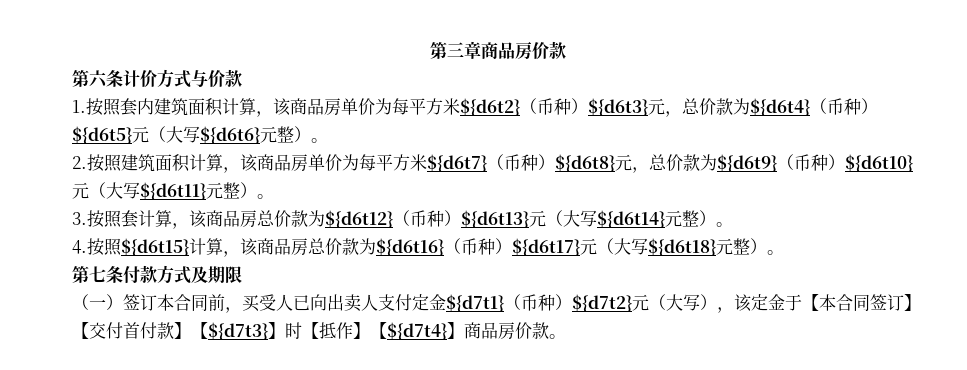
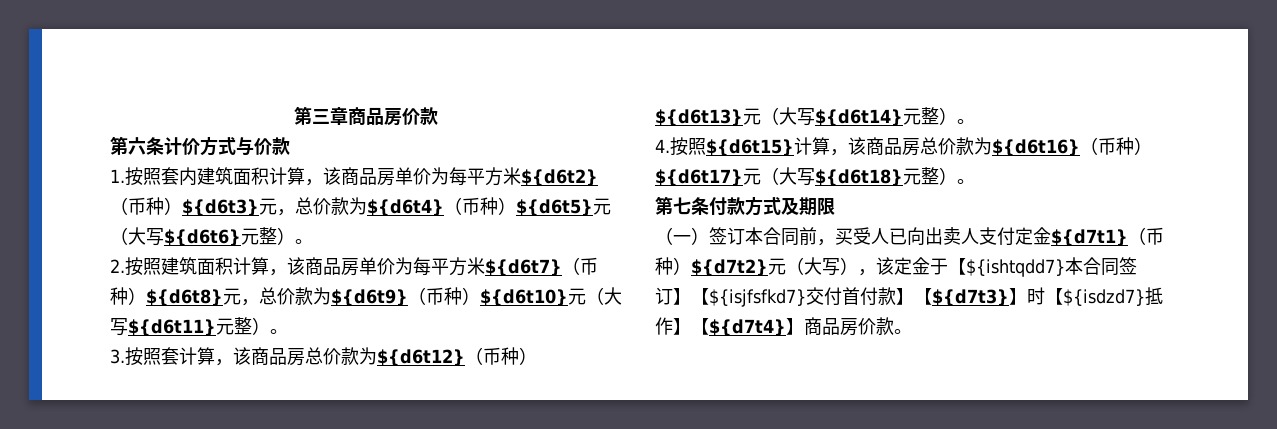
(819, 302) none -> [966,259,1065,277] ${ishtqdd7}
(89, 330) none -> [709,289,806,307] ${isjfsfkd7}
(319, 330) none -> [1063,289,1145,306] ${isdzd7}

